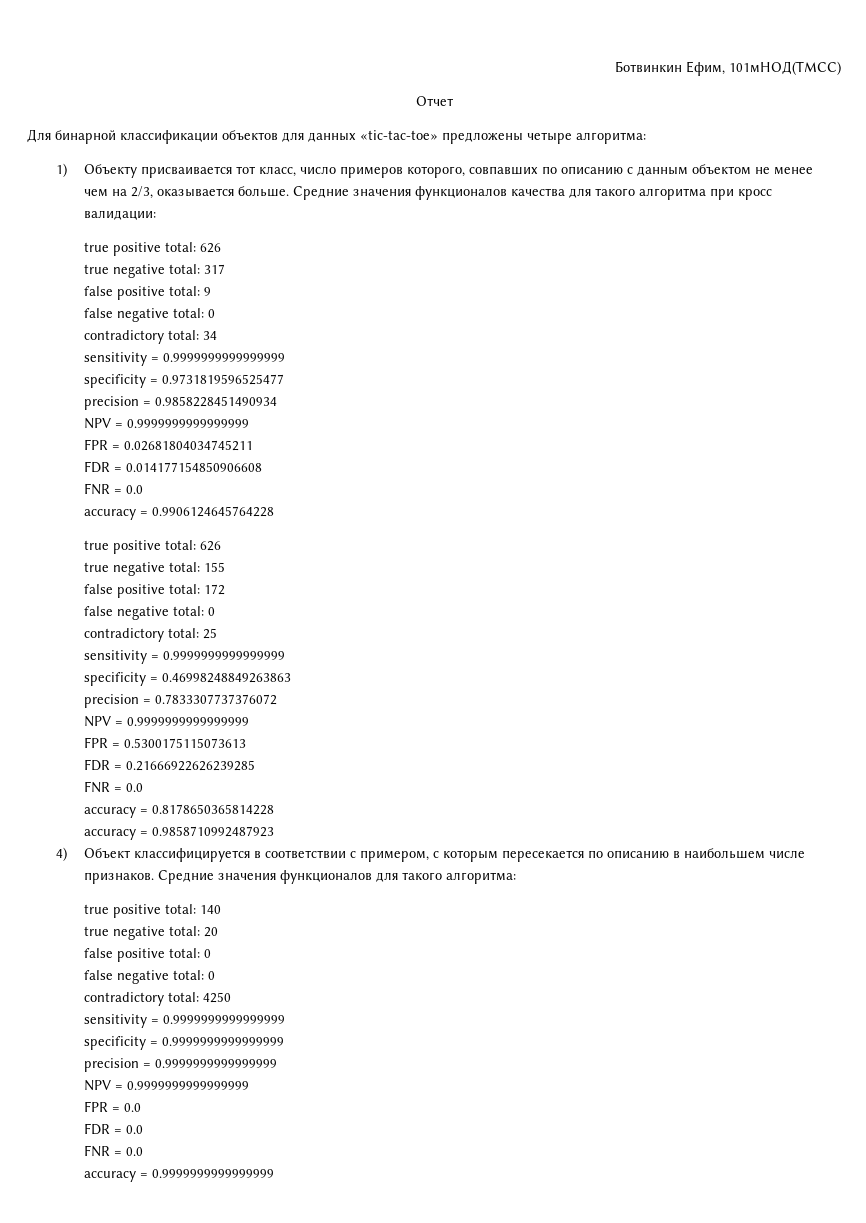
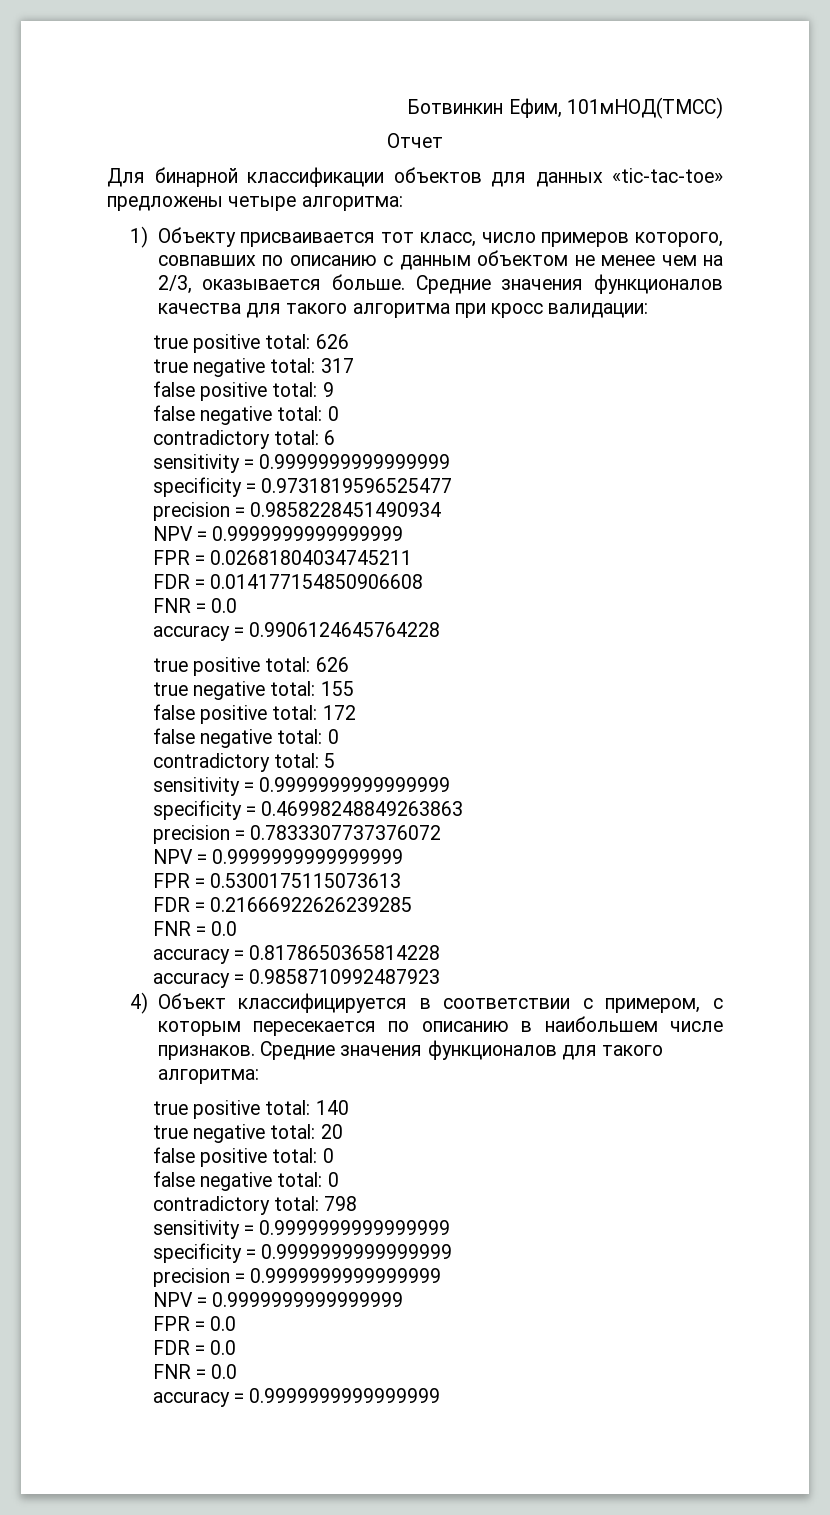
[203,331,218,340] 34 -> [324,430,336,445] 6
[203,628,218,639] 25 -> [324,753,336,768] 5
[203,992,232,1003] 4250 -> [324,1196,358,1211] 798

